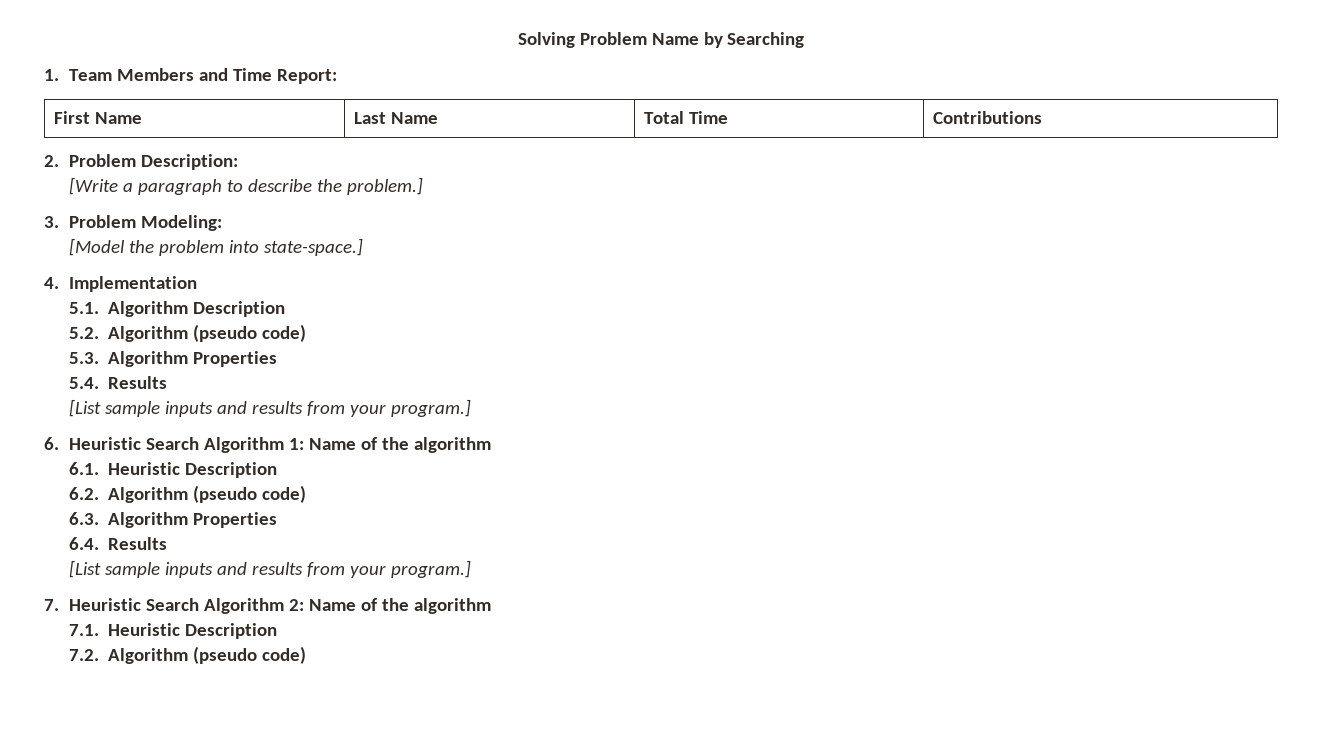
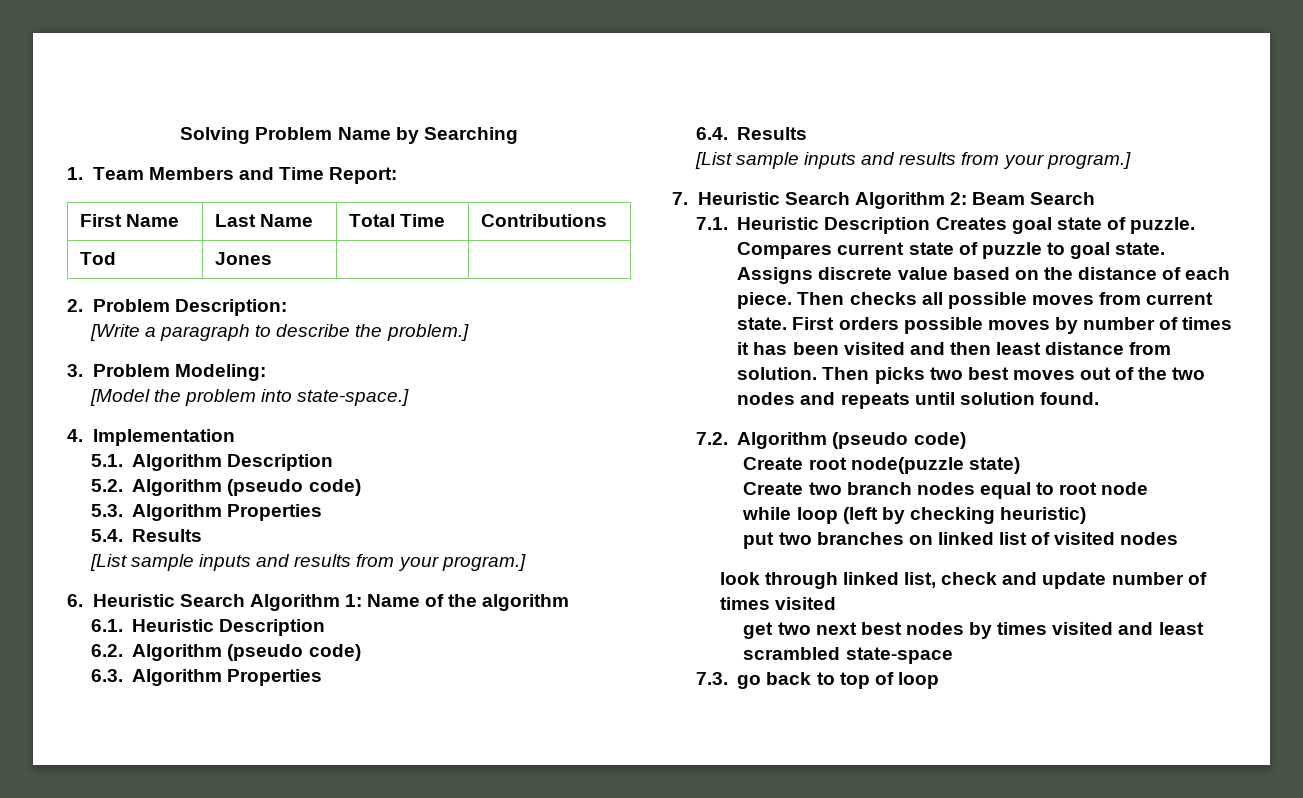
(1043, 117) none -> [79,252,116,265] [214,252,272,265] // Tod | Jones | |
[309,598,492,614] Name of the algorithm -> [972,192,1096,205] Beam Search
[69,646,307,664] // 7.2. Algorithm (pseudo code) -> [935,217,1196,234] [737,242,1166,259] [737,267,1231,284] [737,292,1214,309] [737,317,1233,334] [737,342,1172,355] [737,367,1206,384] [737,392,1099,409] [695,432,966,449] [743,457,1020,474] [743,482,1149,499] [742,507,1087,524] [743,532,1179,549] [719,572,1207,589] [719,597,836,610] [743,622,1204,639] [743,647,953,664] [695,672,939,689] Creates goal state of puzzle. Compares current state of puzzle to goal state. Assigns discrete value based on the distance of each piece. Then checks all possible moves from current state. First orders possible moves by number of times it has been visited and then least distance from solution. Then picks two best moves out of the two nodes and repeats until solution found. // 7.2. Algorithm (pseudo code) // Create root node(puzzle state) // Create two branch nodes equal to root node // while loop (left by checking heuristic) // put two branches on linked list of visited nodes // look through linked list, check and update number of times visited // get two next best nodes by times visited and least scrambled state-space // 7.3. go back to top of loop

